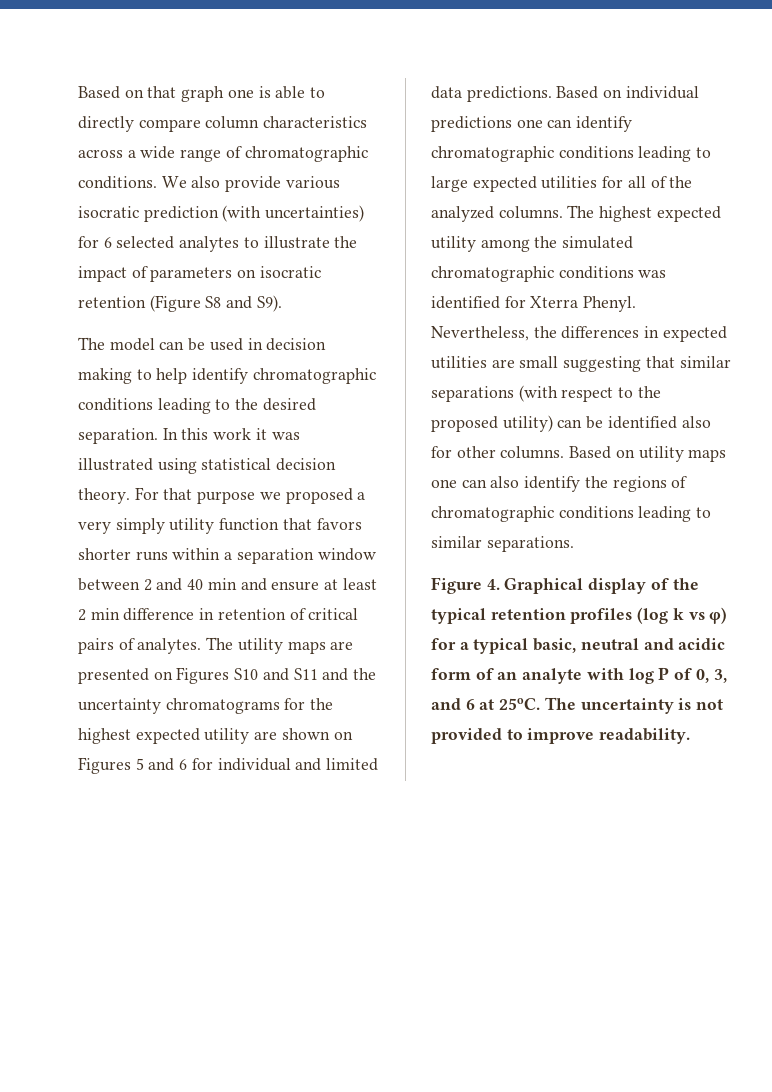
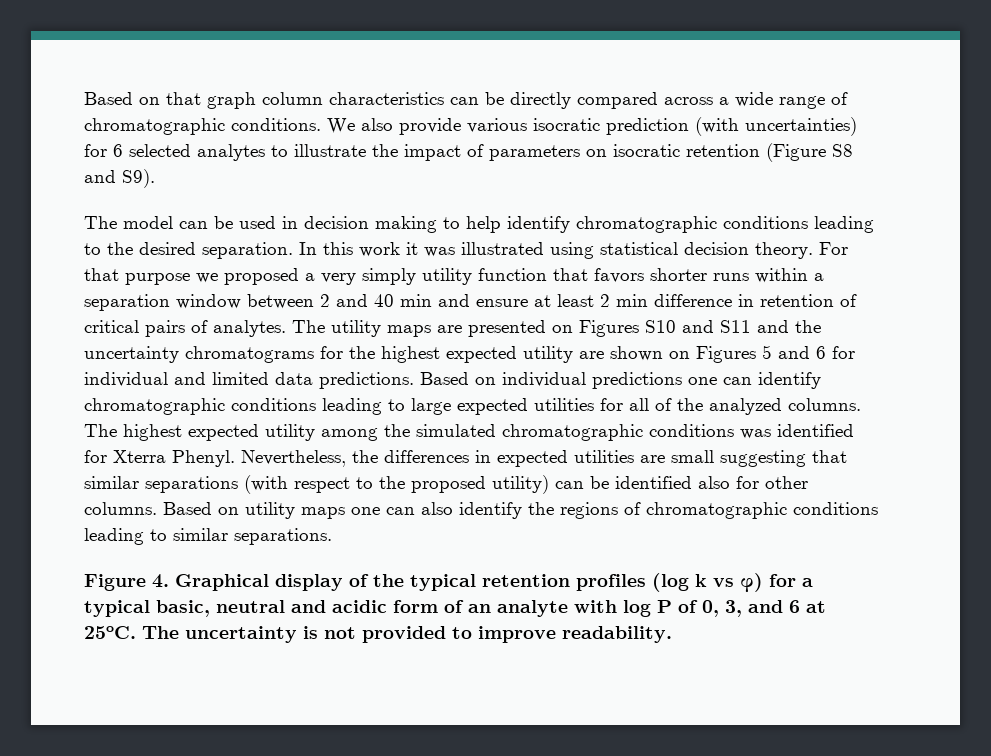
[227,86,326,99] [78,116,368,132] one is able to directly compare column characteristics -> [262,92,658,109] column characteristics can be directly compared

